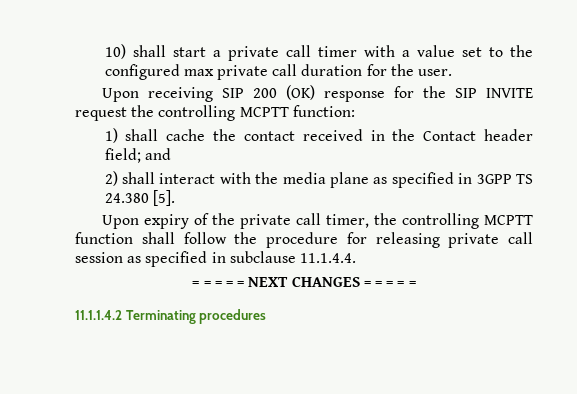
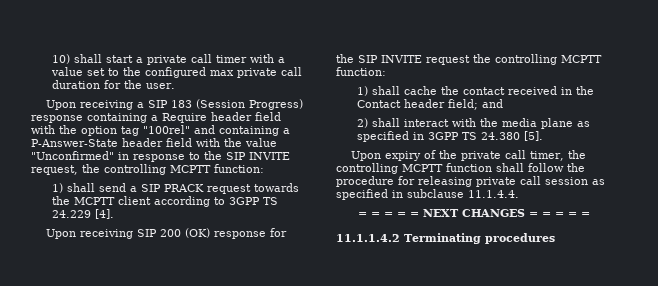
(452, 72) none -> [46,99,304,110] [31,112,281,123] [31,125,290,136] [31,138,277,147] [31,151,290,162] [31,164,264,175] [51,183,299,194] [51,196,278,207] [51,209,114,219] // Upon receiving a SIP 183 (Session Progress) response containing a Require header field with the option tag "100rel" and containing a P-Answer-State header field with the value "Unconfirmed" in response to the SIP INVITE request, the controlling MCPTT function: // 1) shall send a SIP PRACK request towards the MCPTT client according to 3GPP TS 24.229 [4].

